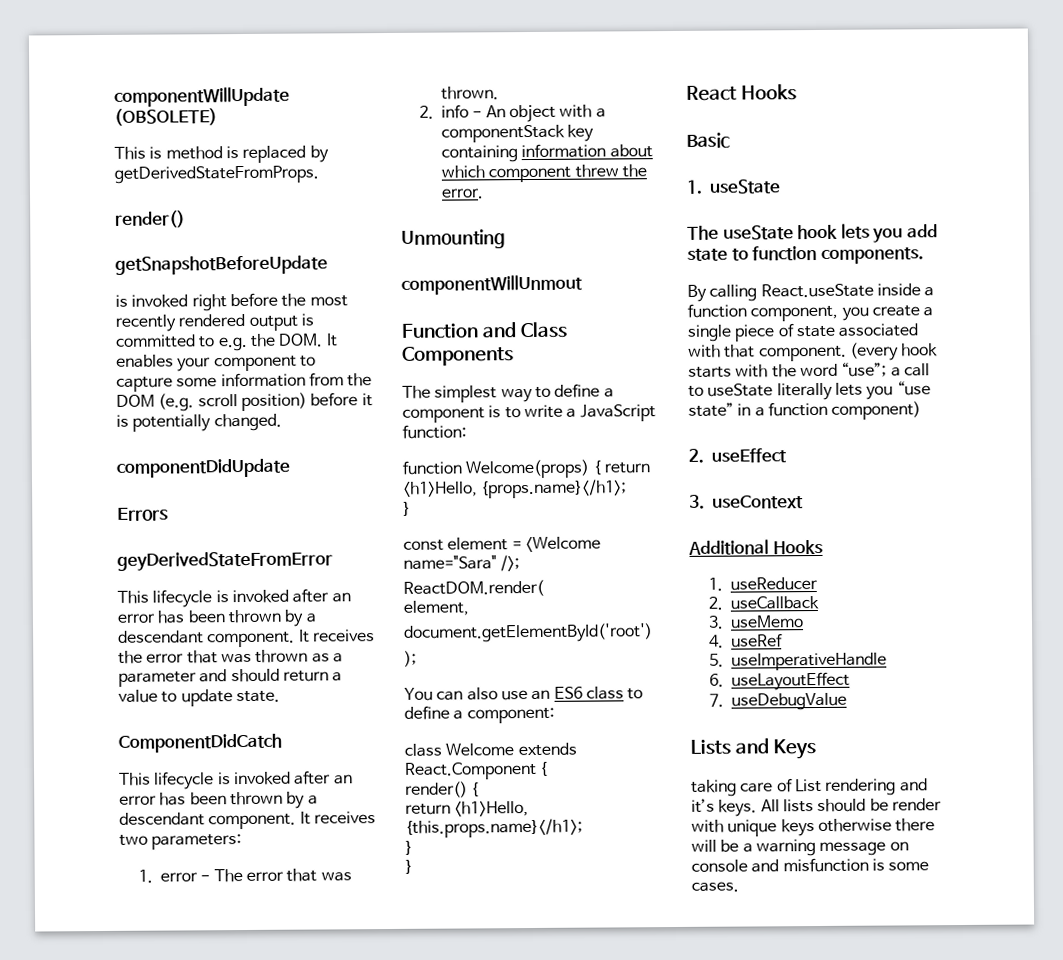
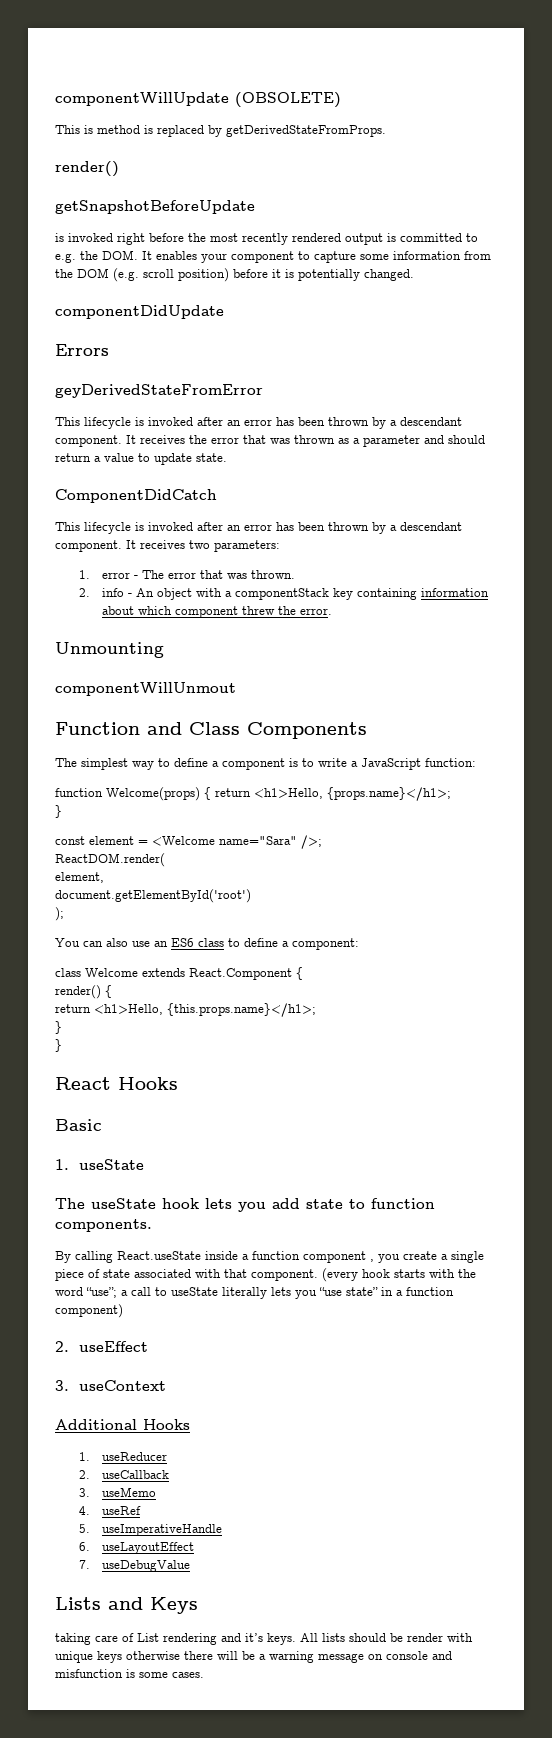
[750,305,839,322] component, -> [303,1251,374,1263] component ,

